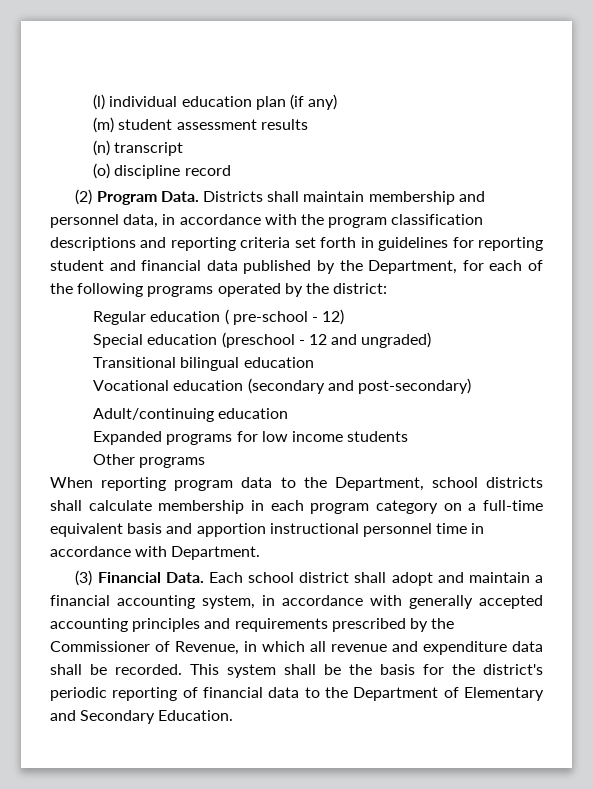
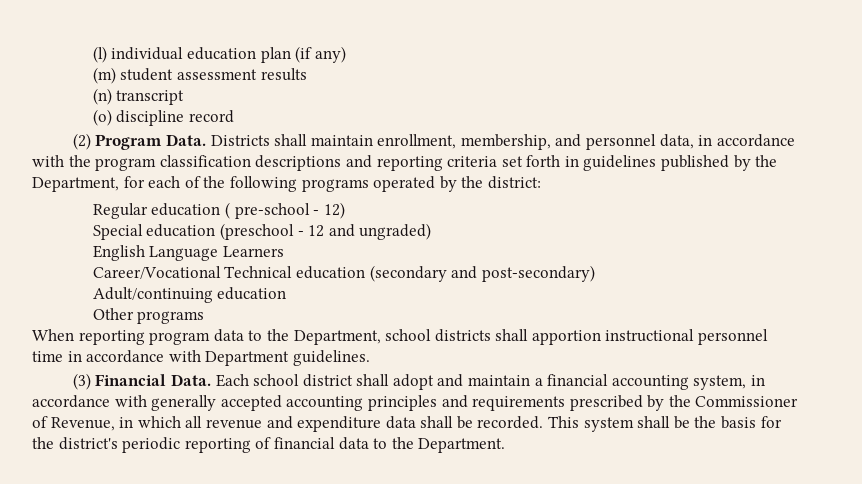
[368,191,455,205] membership -> [377,134,551,150] enrollment, membership,
[452,237,543,251] [50,260,238,271] for reporting student and financial data -> (657, 163) none
[93,357,314,371] [93,380,170,391] Transitional bilingual education // Vocational -> [92,245,284,261] [92,266,293,279] English Language Learners // Career/Vocational Technical
[93,431,409,445] // Expanded programs for low income students -> (287, 293) none
[88,500,543,514] [50,523,193,537] calculate membership in each program category on a full-time equivalent basis and -> (529, 335) none
[171,546,261,560] Department. -> [205,350,370,366] Department guidelines.
[353,687,544,701] [50,710,234,724] Department of Elementary and Secondary Education. -> [418,438,506,453] Department.

